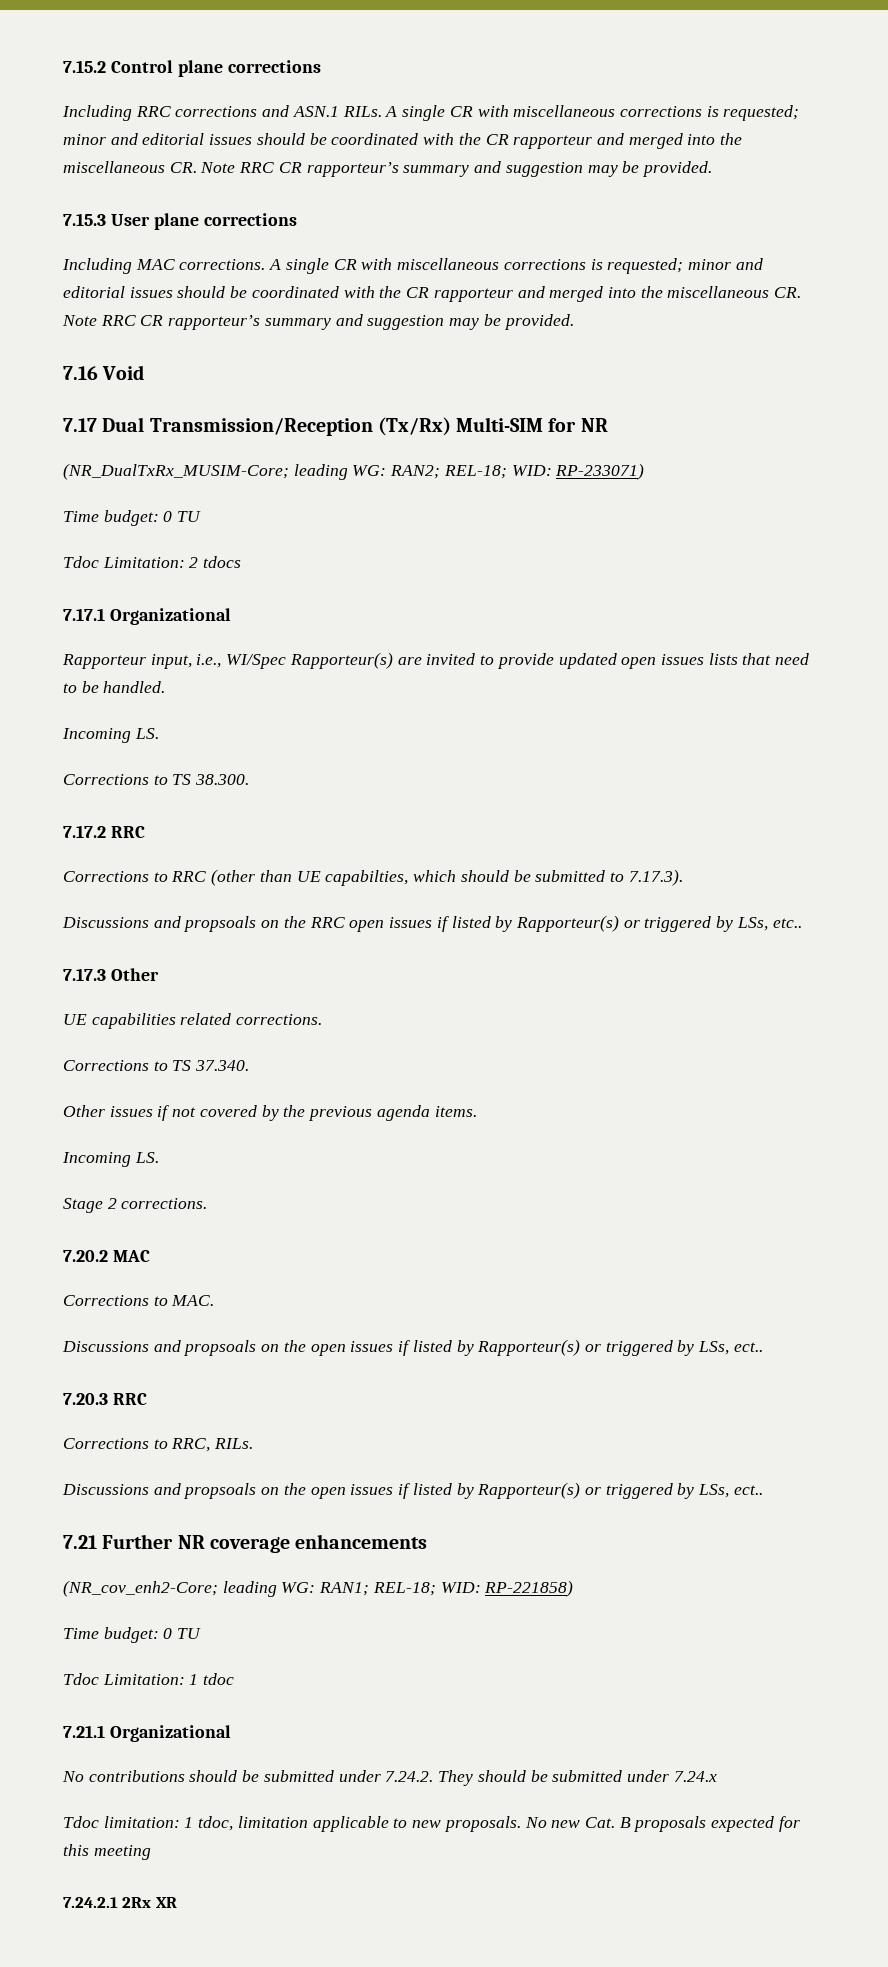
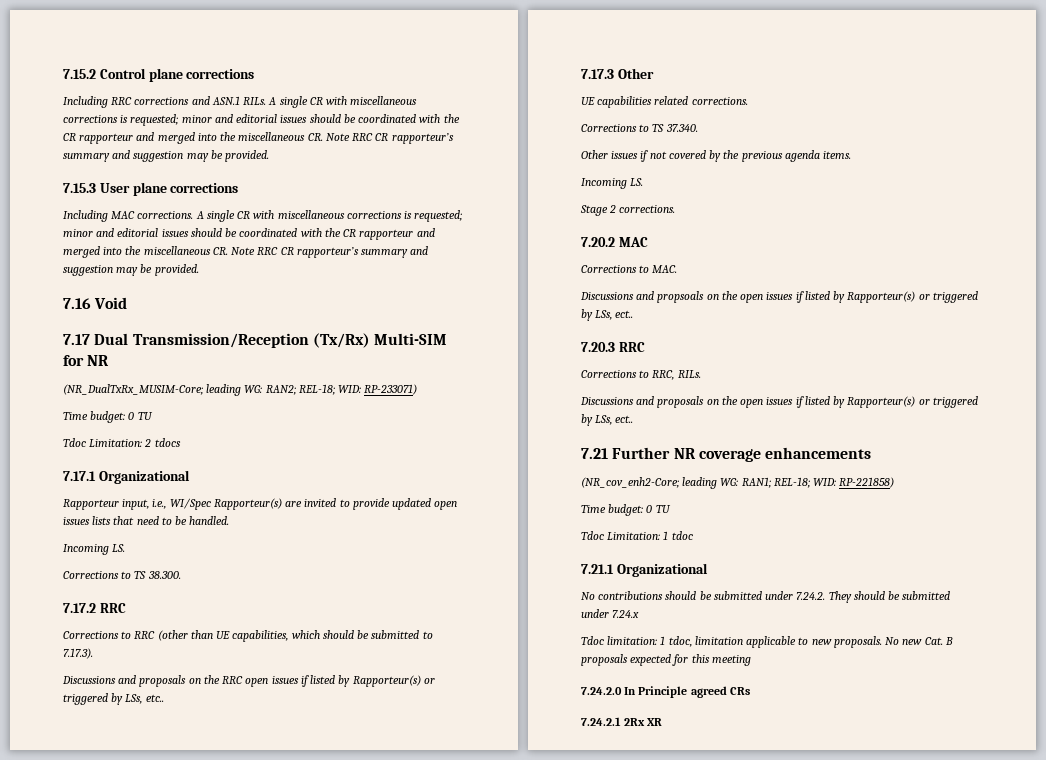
[325,870,409,886] capabilties, -> [232,630,289,642] capabilities,
[183,916,257,932] propsoals -> [139,675,187,687] proposals
[183,1483,257,1499] propsoals -> [657,396,705,408] proposals
(151, 1852) none -> [581,686,750,698] // 7.24.2.0 In Principle agreed CRs

